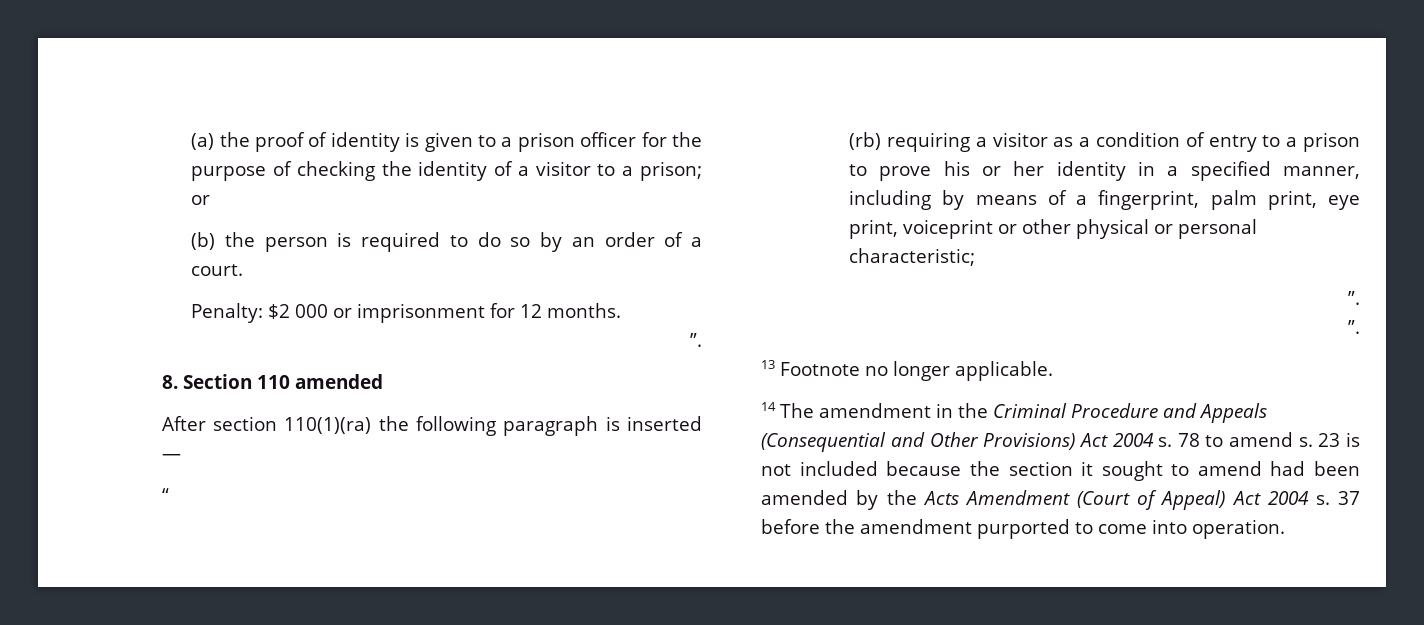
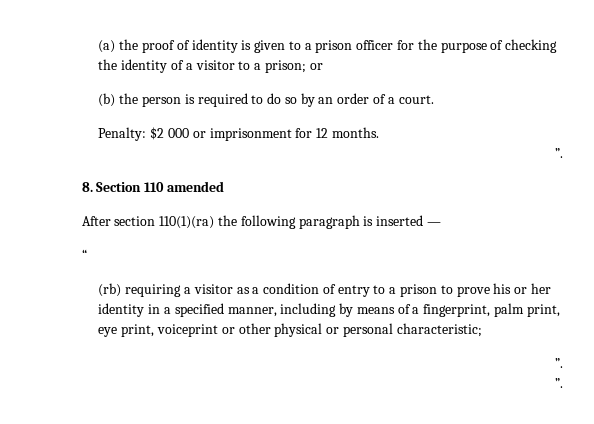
[761,360,1054,381] [761,402,1268,423] [761,432,1361,452] [761,461,1360,481] [761,490,1360,510] [761,519,1286,539] // 13 Footnote no longer applicable. // 14 The amendment in the Criminal Procedure and Appeals (Consequential and Other Provisions) Act 2004 s. 78 to amend s. 23 is not included because the section it sought to amend had been amended by the Acts Amendment (Court of Appeal) Act 2004 s. 37 before the amendment purported to come into operation. -> (563, 383) none

